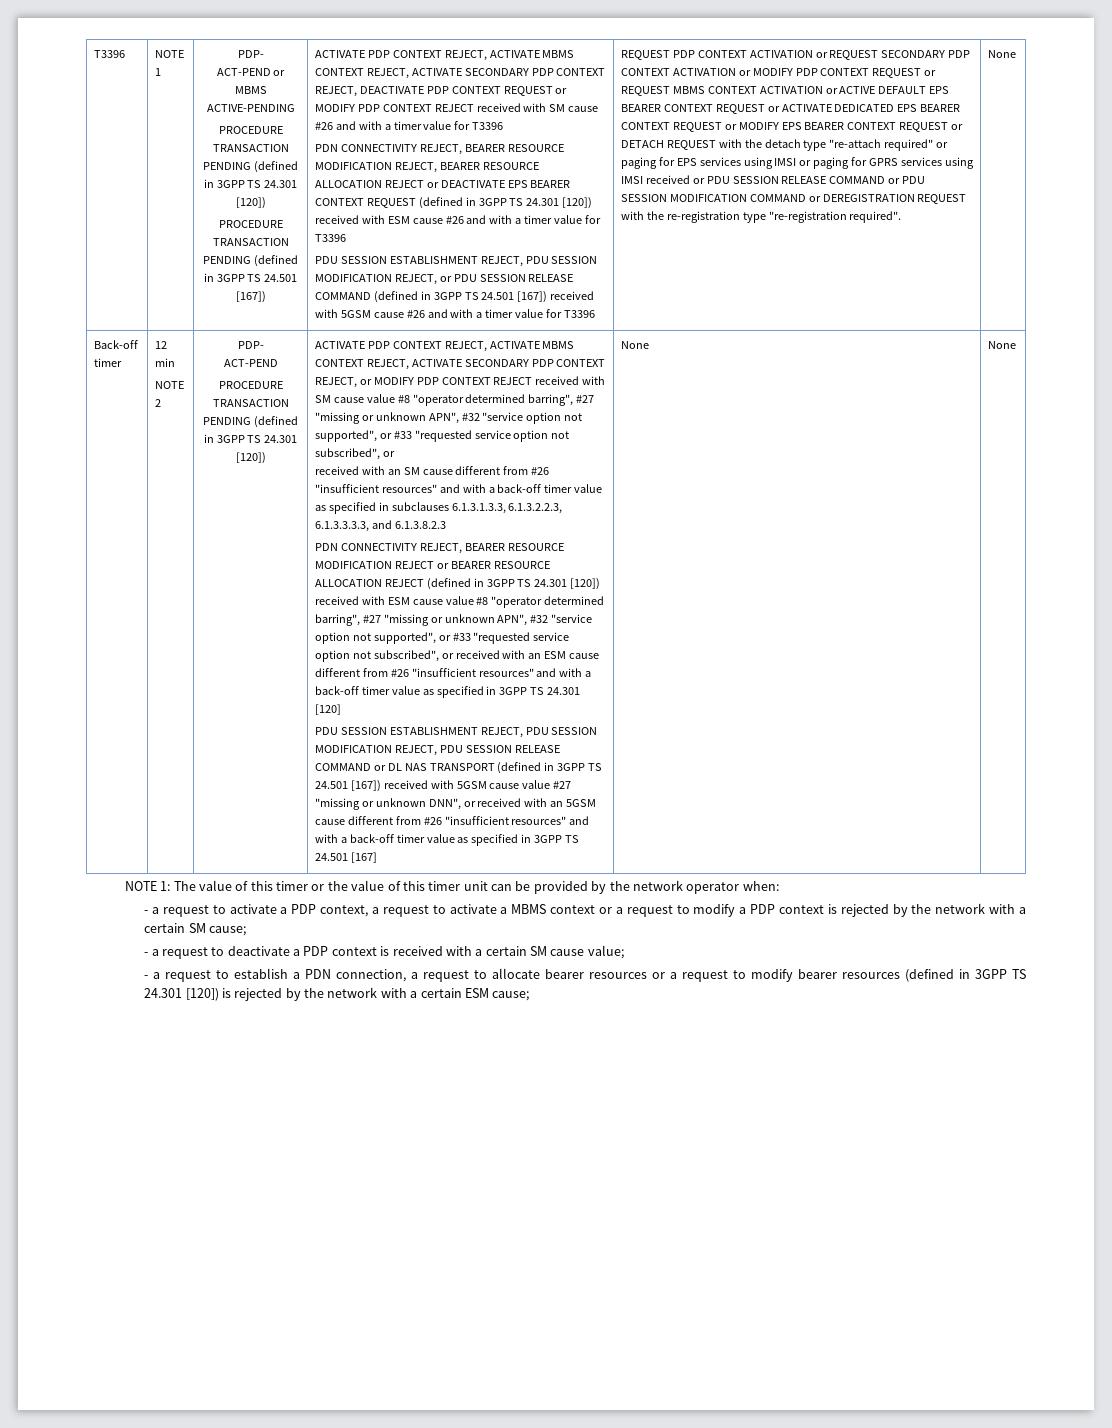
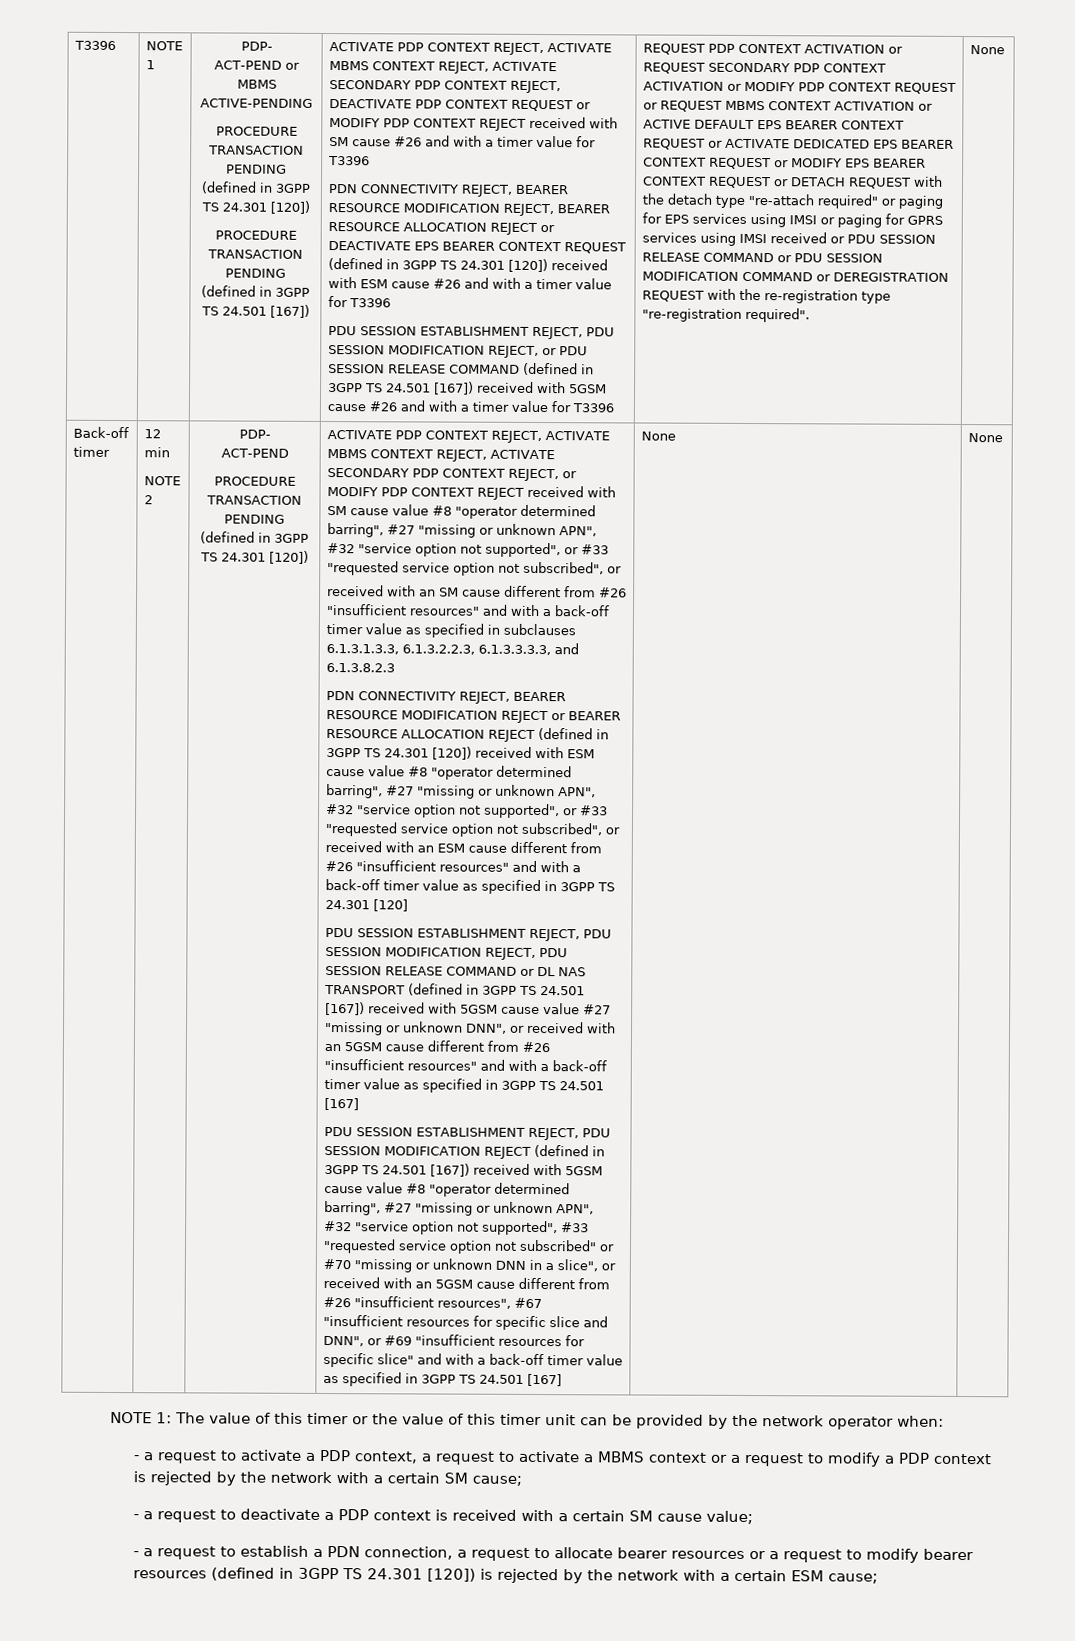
(377, 857) none -> [323,1126,611,1141] [323,1144,605,1159] [323,1163,603,1177] [323,1182,570,1197] [323,1200,594,1216] [323,1220,589,1236] [322,1238,615,1254] [322,1258,616,1273] [322,1276,610,1290] [322,1296,542,1309] [322,1314,608,1331] [322,1334,585,1347] [322,1352,623,1368] [322,1372,562,1387] // PDU SESSION ESTABLISHMENT REJECT, PDU SESSION MODIFICATION REJECT (defined in 3GPP TS 24.501 [167]) received with 5GSM cause value #8 "operator determined barring", #27 "missing or unknown APN", #32 "service option not supported", #33 "requested service option not subscribed" or #70 "missing or unknown DNN in a slice", or received with an 5GSM cause different from #26 "insufficient resources", #67 "insufficient resources for specific slice and DNN", or #69 "insufficient resources for specific slice" and with a back-off timer value as specified in 3GPP TS 24.501 [167]

